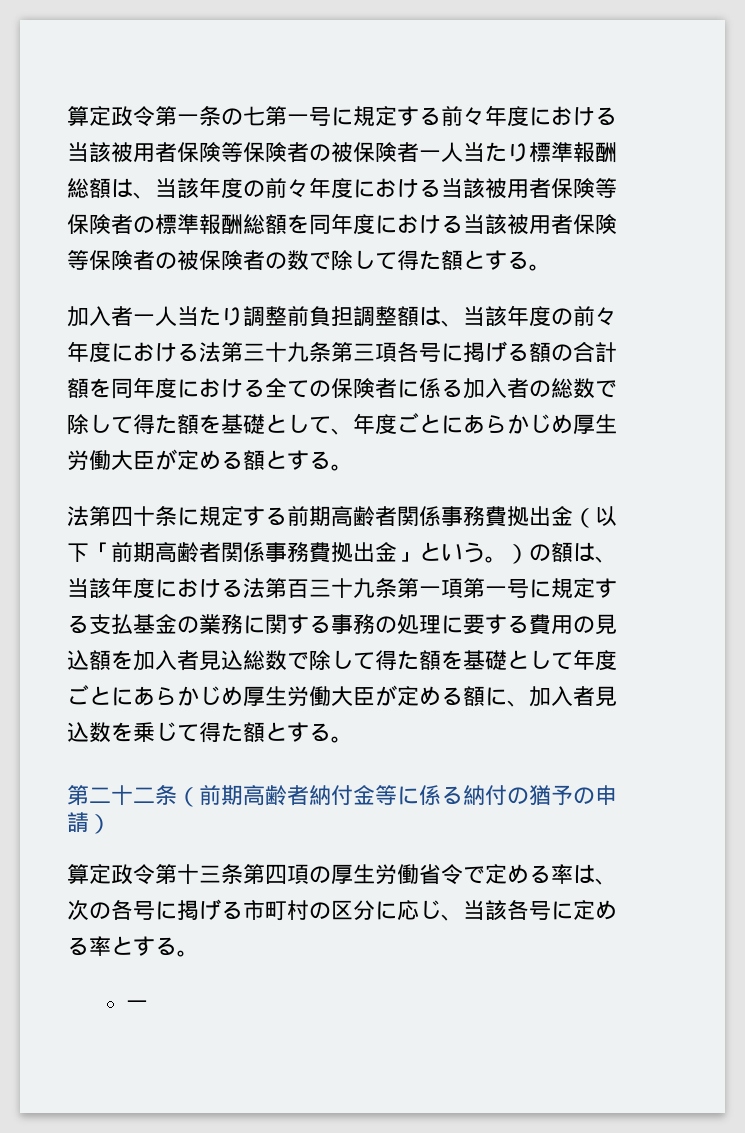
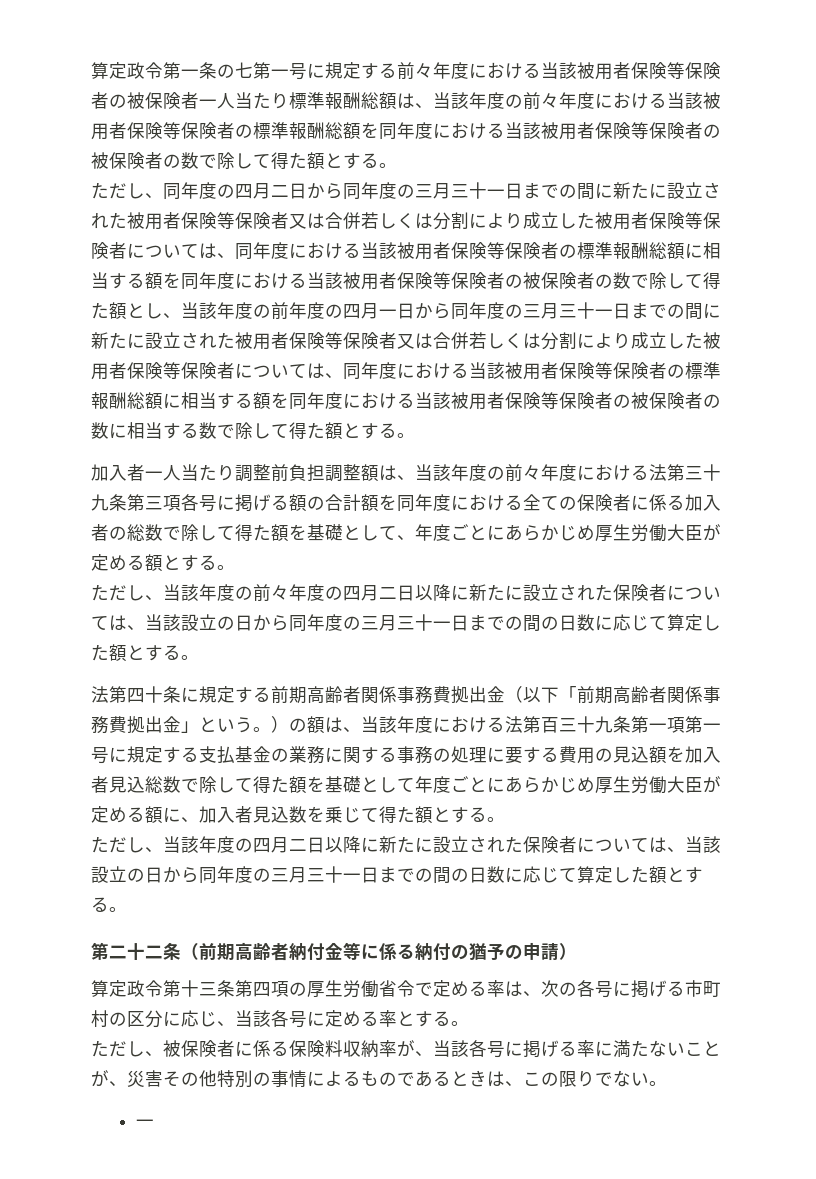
(551, 267) none -> [91,182,721,200] [91,212,721,230] [91,242,721,260] [91,272,721,290] [91,302,721,320] [91,332,721,350] [91,362,721,380] [91,392,721,410] [91,422,415,439] // ただし、同年度の四月二日から同年度の三月三十一日までの間に新たに設立された被用者保険等保険者又は合併若しくは分割により成立した被用者保険等保険者については、同年度における当該被用者保険等保険者の標準報酬総額に相当する額を同年度における当該被用者保険等保険者の被保険者の数で除して得た額とし、当該年度の前年度の四月一日から同年度の三月三十一日までの間に新たに設立された被用者保険等保険者又は合併若しくは分割により成立した被用者保険等保険者については、同年度における当該被用者保険等保険者の標準報酬総額に相当する額を同年度における当該被用者保険等保険者の被保険者の数に相当する数で除して得た額とする。
(353, 467) none -> [91,584,721,602] [91,614,721,632] [91,644,199,661] // ただし、当該年度の前々年度の四月二日以降に新たに設立された保険者については、当該設立の日から同年度の三月三十一日までの間の日数に応じて算定した額とする。
(353, 739) none -> [91,836,721,853] [91,866,703,884] [91,897,127,912] // ただし、当該年度の四月二日以降に新たに設立された保険者については、当該設立の日から同年度の三月三十一日までの間の日数に応じて算定した額とする。
(199, 953) none -> [91,1040,721,1058] [91,1070,667,1088] // ただし、被保険者に係る保険料収納率が、当該各号に掲げる率に満たないことが、災害その他特別の事情によるものであるときは、この限りでない。

